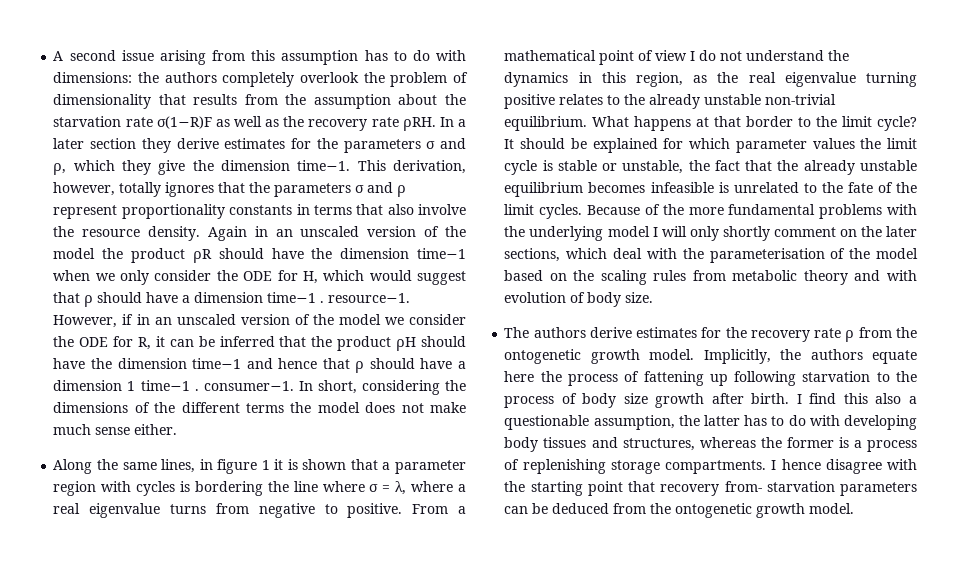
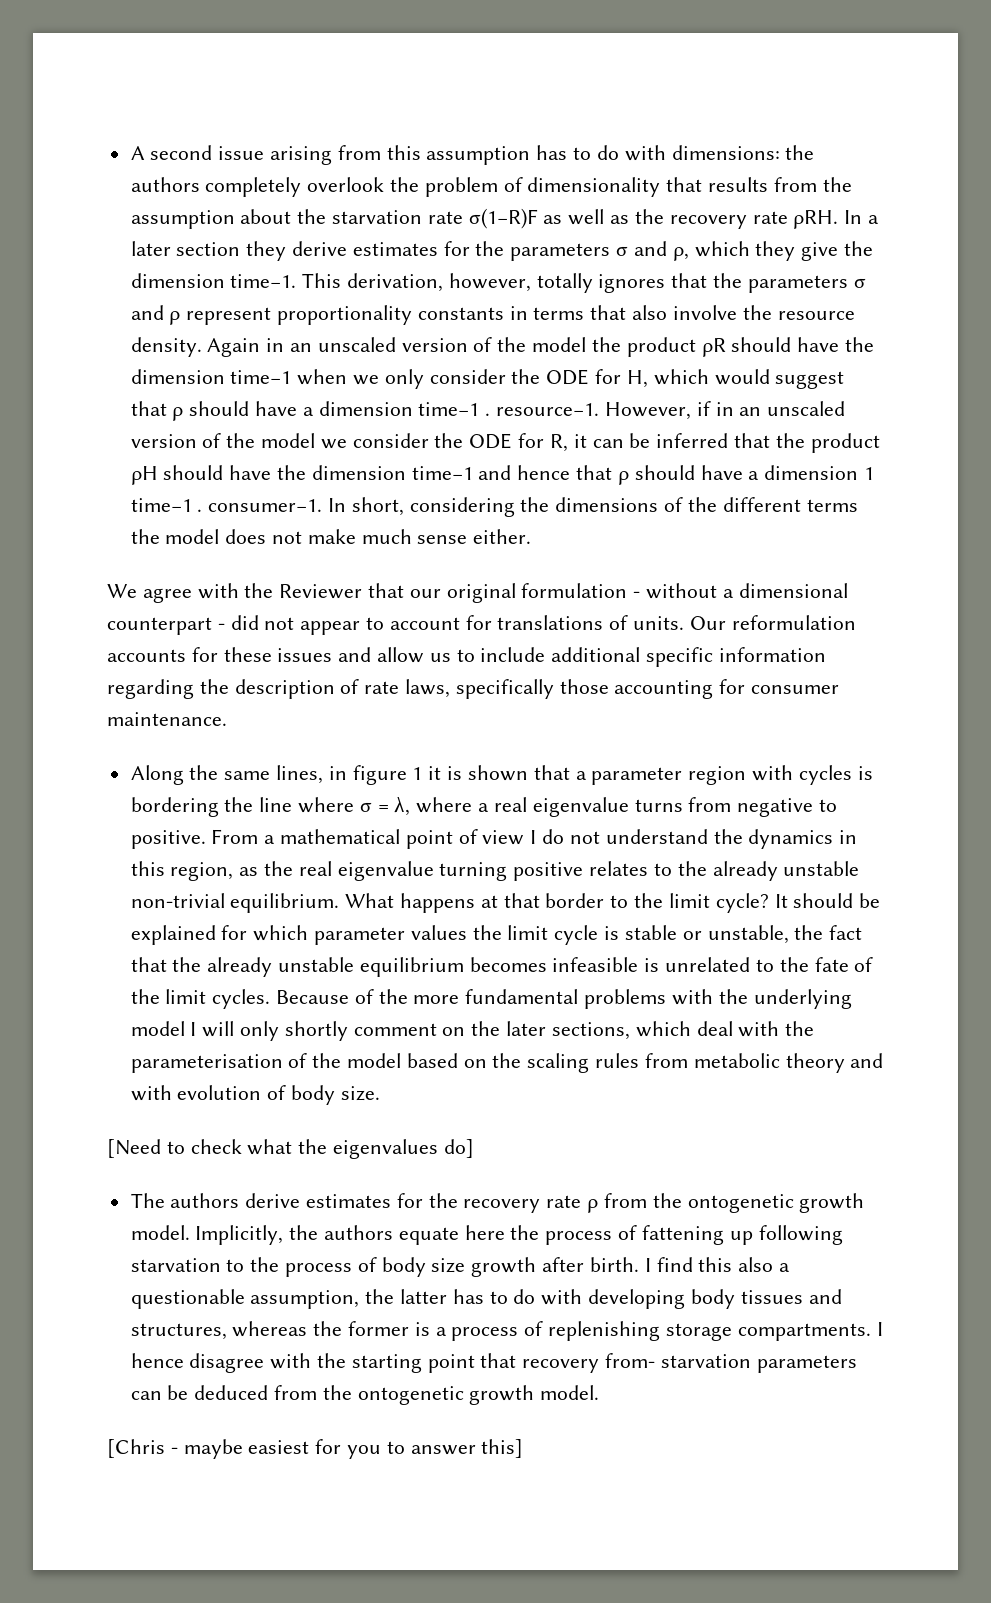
(178, 429) none -> [107,583,848,603] [107,615,856,635] [107,647,826,667] [107,679,840,699] [107,712,227,726] // We agree with the Reviewer that our original formulation - without a dimensional counterpart - did not appear to account for translations of units. Our reformulation accounts for these issues and allow us to include additional specific information regarding the description of rate laws, specifically those accounting for consumer maintenance.
(654, 297) none -> [107,1139,474,1159] // [Need to check what the eigenvalues do]
(855, 508) none -> [107,1439,524,1459] // [Chris - maybe easiest for you to answer this]

